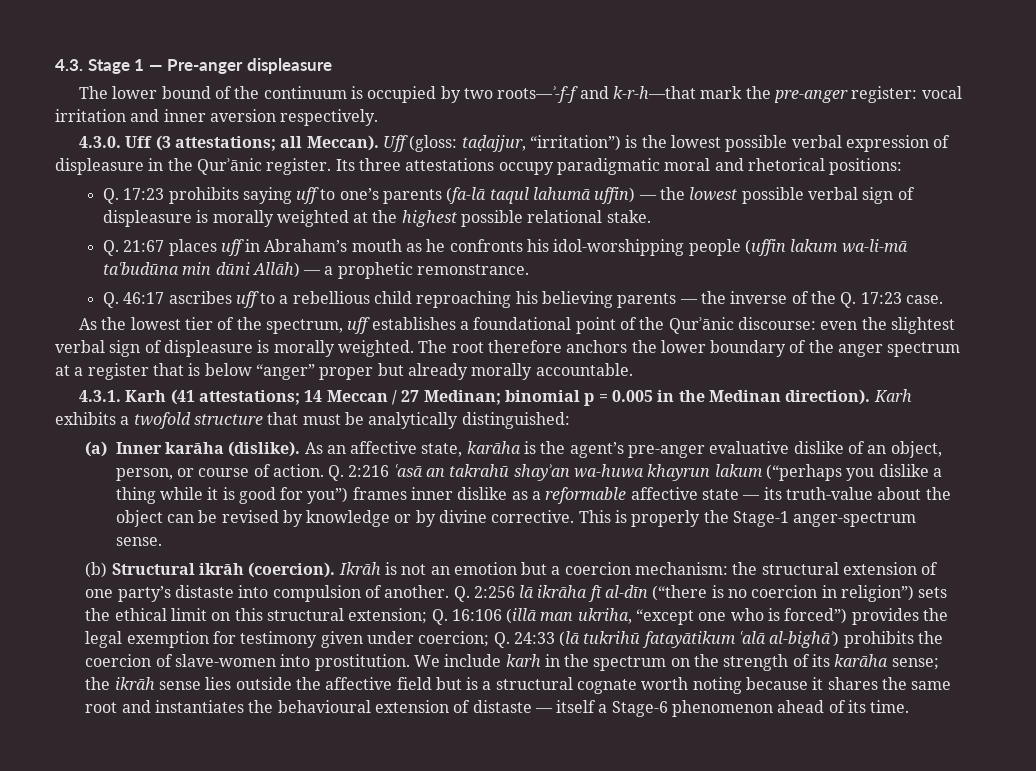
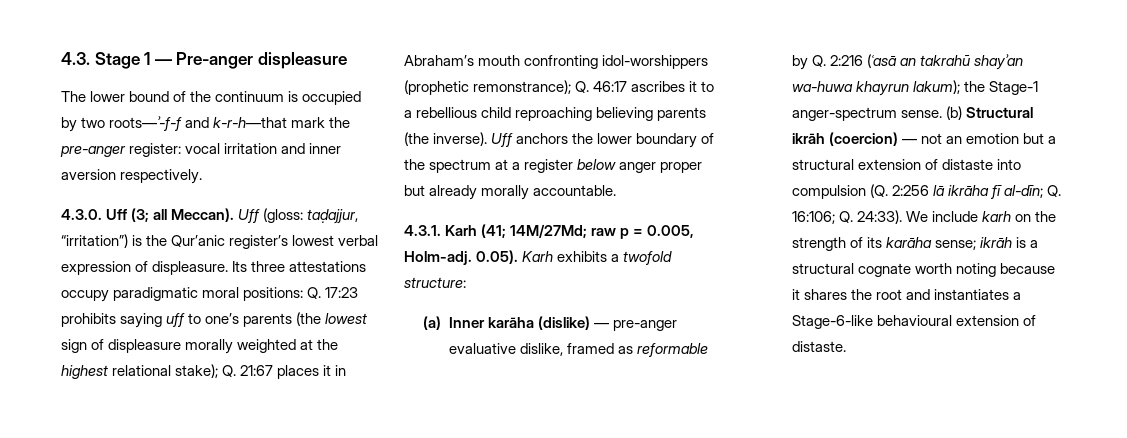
[155,135,277,151] (3 attestations; -> [131,208,150,222] (3;
[670,135,951,152] [55,158,332,175] lowest possible verbal expression of displeasure in the Qurʾānic register. -> [171,235,379,249] [61,261,229,275] Qur’anic register’s lowest verbal expression of displeasure.
[714,158,825,171] and rhetorical -> (240, 292) none
(903, 166) // -> (304, 294) none
[446,187,915,204] [102,210,209,227] (fa-lā taqul lahumā uffin) — the lowest possible verbal sign of displeasure is -> [296,312,368,326] [61,339,182,353] (the lowest sign of displeasure
[461,210,651,227] possible relational stake. // -> [112,364,219,378] relational stake);
[220,239,244,256] uff -> [323,365,332,376] it
[406,239,908,256] [102,262,530,279] as he confronts his idol-worshipping people (uffin lakum wa-li-mā taʿbudūna min dūni Allāh) — a prophetic remonstrance. // -> [524,55,709,69] [404,80,572,95] confronting idol-worshippers (prophetic remonstrance);
[235,291,259,308] uff -> [689,81,698,92] it
[515,291,538,304] his -> (593, 114) none
[679,291,943,308] [79,317,955,334] [55,340,562,357] — the inverse of the Q. 17:23 case. // As the lowest tier of the spectrum, uff establishes a foundational point of the Qurʾānic discourse: even the slightest verbal sign of displeasure is morally weighted. The root therefore -> [404,132,514,147] (the inverse). Uff
[838,344,884,357] anger -> (425, 164) none
[152,363,315,380] that is below “anger” -> [577,159,657,173] below anger
[170,389,912,406] [55,412,570,429] [85,441,942,458] [115,464,324,481] (41 attestations; 14 Meccan / 27 Medinan; binomial p = 0.005 in the Medinan direction). Karh exhibits a twofold structure that must be analytically distinguished: // (a) Inner karāha (dislike). As an affective state, karāha is the agent’s pre-anger evaluative dislike of an object, person, or course of action. -> [481,224,695,239] [404,250,673,265] [404,277,466,288] [423,316,678,331] [448,343,709,357] [791,55,808,70] (41; 14M/27Md; raw p = 0.005, Holm-adj. 0.05). Karh exhibits a twofold structure: // (a) Inner karāha (dislike) — pre-anger evaluative dislike, framed as reformable by
[393,464,423,477] ʿasā -> [867,54,898,68] (ʿasā
[714,464,942,481] [115,487,951,504] [115,510,701,527] lakum (“perhaps you dislike a thing while it is good for you”) frames inner dislike as a reformable affective state — its truth-value about the object can be revised by knowledge or by divine corrective. This is properly -> [912,80,960,94] lakum);
(162, 541) // -> (942, 114) none
[248,562,397,578] (coercion). Ikrāh is -> [828,132,917,146] (coercion) —
[564,562,758,575] coercion mechanism: the -> (1057, 140) none
[85,586,171,602] one party’s -> (938, 164) none
[364,585,470,602] of another. Q. -> [869,184,888,198] (Q.
[605,585,948,602] [85,608,949,625] [85,631,944,648] [85,654,667,671] al-dīn (“there is no coercion in religion”) sets the ethical limit on this structural extension; Q. 16:106 (illā man ukriha, “except one who is forced”) provides the legal exemption for testimony given under coercion; Q. 24:33 (lā tukrihū fatayātikum ʿalā al-bighāʾ) prohibits the coercion of slave-women into prostitution. We include karh in the spectrum -> [1004,185,1062,198] [791,210,1012,224] al-dīn; Q. 16:106; Q. 24:33). We include karh
[85,677,462,690] the ikrāh sense lies outside the affective field but -> [980,237,1013,248] ikrāh
[911,681,952,690] same -> (872, 294) none
[248,700,274,713] the -> [1013,292,1022,300] [791,315,873,329] a Stage-6-like
[472,700,910,717] distaste — itself a Stage-6 phenomenon ahead of its time. -> [791,341,846,352] distaste.

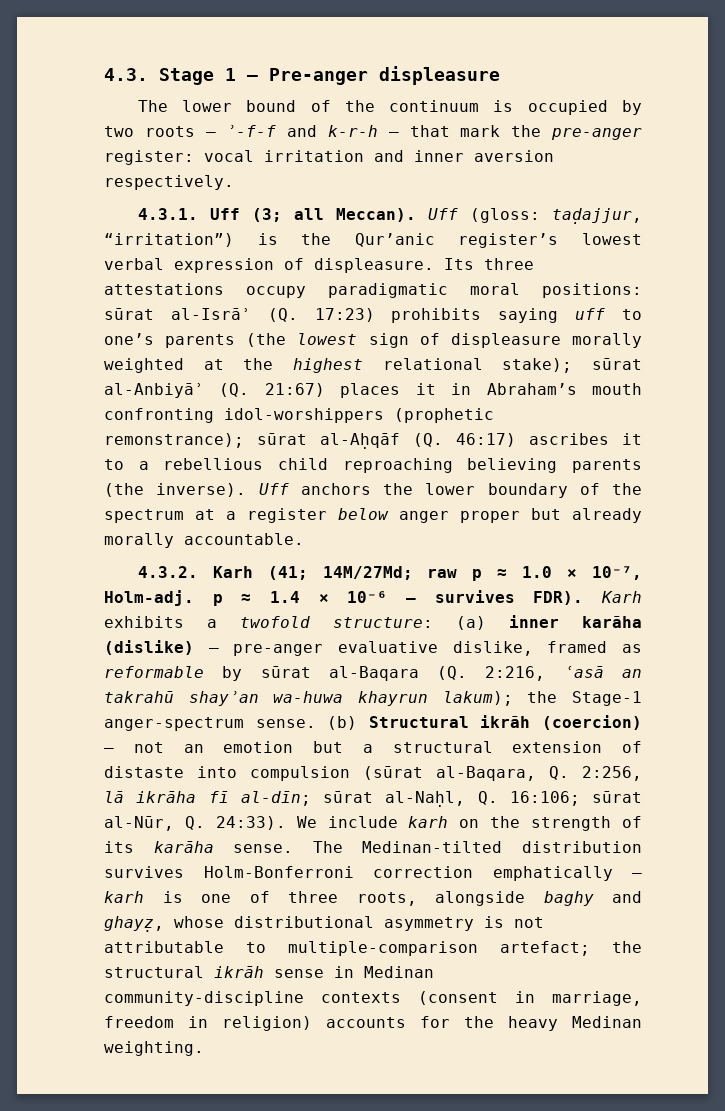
[109,116,288,131] roots—ʾ-f-f and k-r-h—that -> [144,124,450,137] roots — ʾ-f-f and k-r-h — that
[61,209,102,220] 4.3.0. -> [137,208,198,220] 4.3.1.
[307,287,359,299] Q. 17:23 -> [104,307,375,322] sūrat al-Isrāʾ (Q. 17:23)
[222,365,274,377] Q. 21:67 -> [592,358,642,370] [104,382,325,398] sūrat al-Anbiyāʾ (Q. 21:67)
[575,81,628,93] Q. 46:17 -> [257,433,516,449] sūrat al-Aḥqāf (Q. 46:17)
[404,225,441,236] 4.3.1. -> [137,566,198,578] 4.3.2.
[633,225,695,238] [404,250,519,265] = 0.005, Holm-adj. 0.05). -> [497,566,642,580] [104,590,584,606] ≈ 1.0 × 10⁻⁷, Holm-adj. p ≈ 1.4 × 10⁻⁶ — survives FDR).
[423,316,485,330] // (a) Inner -> [456,615,559,630] (a) inner
[811,54,898,68] Q. 2:216 (ʿasā -> [260,665,604,681] sūrat al-Baqara (Q. 2:216, ʿasā
[869,184,1062,199] [791,211,835,224] (Q. 2:256 lā ikrāha fī al-dīn; Q. 16:106; -> [363,766,642,781] [104,791,642,807] [104,816,174,831] (sūrat al-Baqara, Q. 2:256, lā ikrāha fī al-dīn; sūrat al-Naḥl, Q. 16:106; sūrat al-Nūr,
[935,237,1039,250] [791,263,1056,277] [791,289,1022,300] [791,315,1037,329] [791,341,846,352] sense; ikrāh is a structural cognate worth noting because it shares the root and instantiates a Stage-6-like behavioural extension of distaste. -> [233,841,642,853] [104,866,642,881] [104,891,642,906] [104,916,544,932] [104,941,642,956] [104,966,434,978] [104,991,642,1006] [104,1016,642,1031] [104,1041,204,1056] sense. The Medinan-tilted distribution survives Holm-Bonferroni correction emphatically — karh is one of three roots, alongside baghy and ghayẓ, whose distributional asymmetry is not attributable to multiple-comparison artefact; the structural ikrāh sense in Medinan community-discipline contexts (consent in marriage, freedom in religion) accounts for the heavy Medinan weighting.

